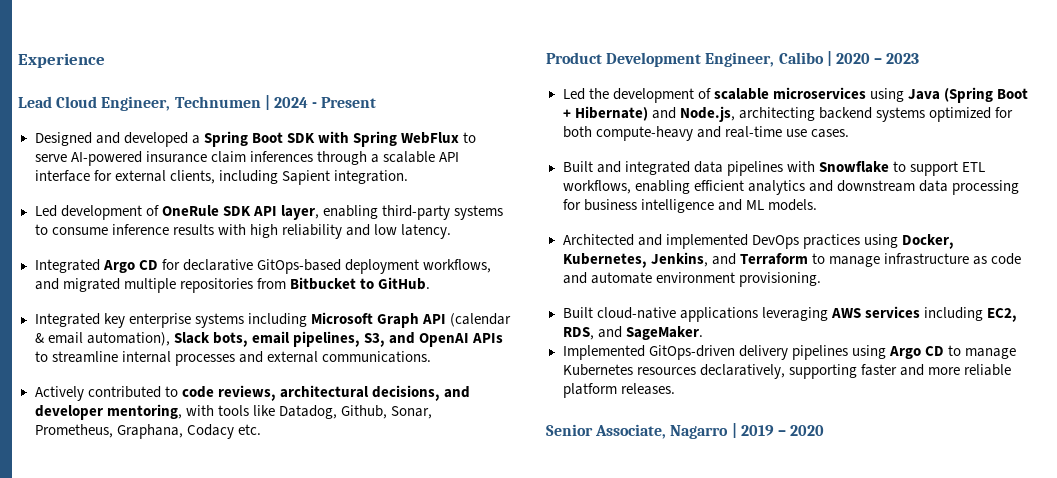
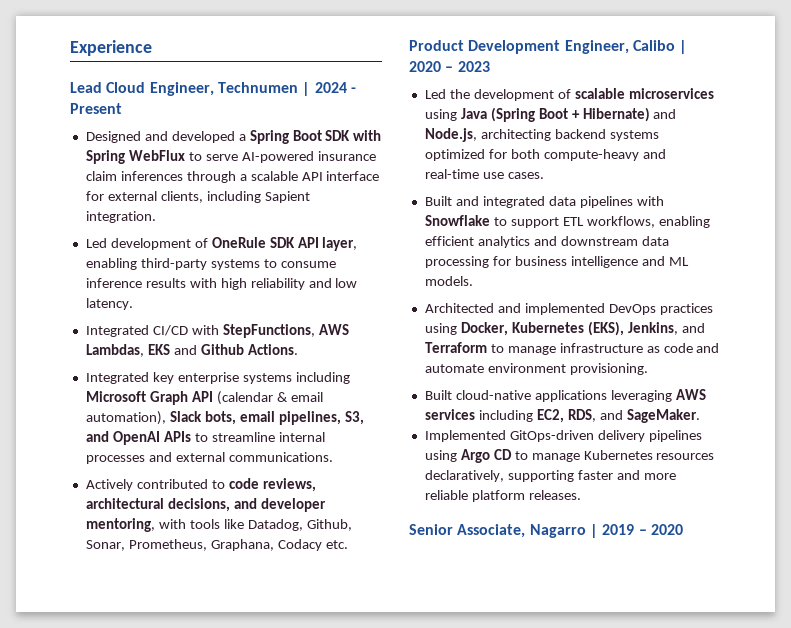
[102,259,491,274] [34,277,430,293] Argo CD for declarative GitOps-based deployment workflows, and migrated multiple repositories from Bitbucket to GitHub. -> [152,324,349,338] [85,344,298,357] CI/CD with StepFunctions, AWS Lambdas, EKS and Github Actions.
[562,253,647,268] Kubernetes, -> [511,321,624,336] Kubernetes (EKS),

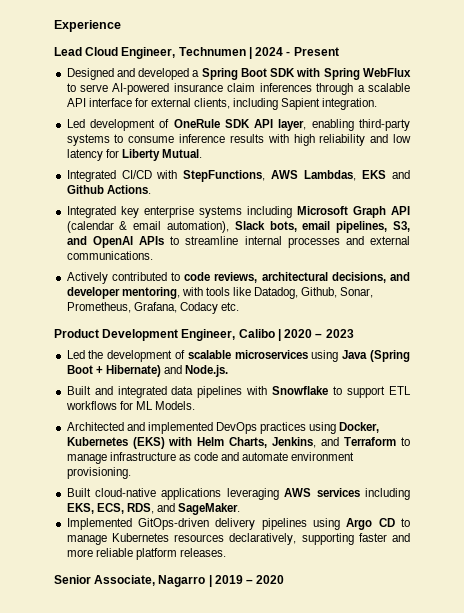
[85,298,133,310] latency. -> [66,149,202,161] latency for Liberty Mutual.
[210,539,274,551] Graphana, -> [133,302,177,313] Grafana,
[424,128,659,142] [424,149,666,161] [424,169,544,179] Node.js, architecting backend systems optimized for both compute-heavy and real-time use cases. -> [185,365,229,377] Node.js.
[586,216,710,228] [424,236,669,248] [424,256,689,268] [424,276,473,286] workflows, enabling efficient analytics and downstream data processing for business intelligence and ML models. -> [65,401,195,410] workflows for ML Models.
[587,321,624,336] (EKS), -> [132,437,268,449] (EKS) with Helm Charts,
[536,409,564,423] EC2, -> [66,503,124,514] EKS, ECS,

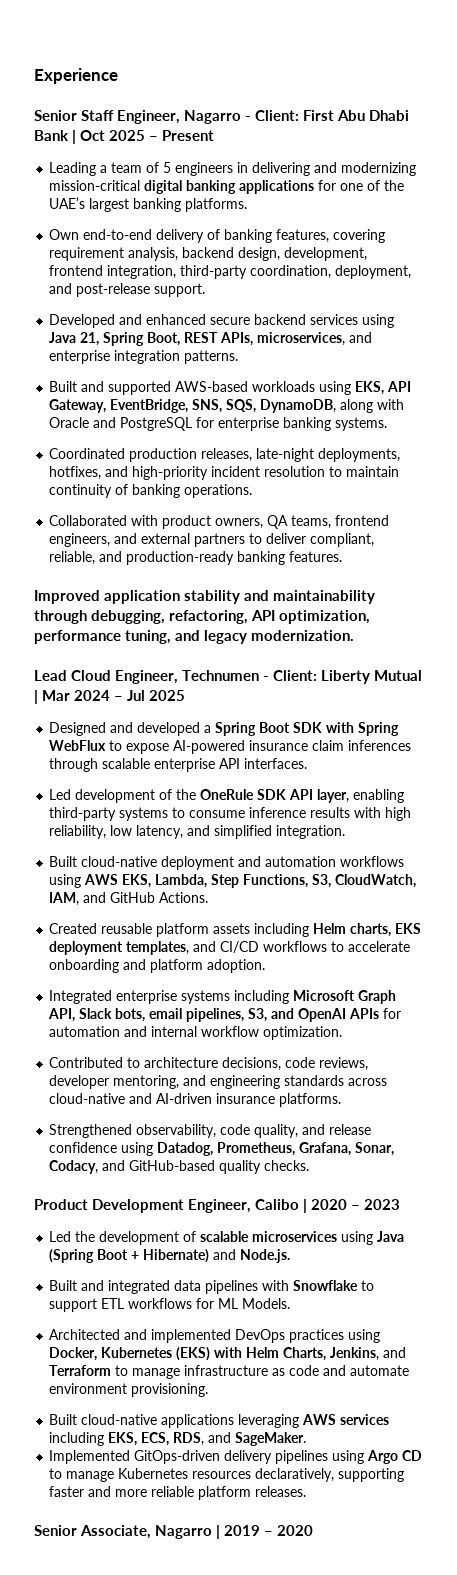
[54,47,339,59] Lead Cloud Engineer, Technumen | 2024 - Present -> [34,110,410,124] [34,130,215,144] [49,162,417,176] [49,180,405,194] [49,197,248,212] [49,229,386,243] [49,247,368,261] [49,265,412,279] [49,283,206,297] [49,314,395,328] [49,332,373,346] [49,350,239,364] [49,381,412,395] [49,399,405,413] [49,417,388,431] [49,448,401,462] [49,466,400,480] [49,484,253,498] [49,515,390,529] [49,533,375,547] [49,551,343,565] [34,590,376,604] [34,610,371,624] [34,630,355,644] [34,670,423,684] [34,690,186,704] Senior Staff Engineer, Nagarro - Client: First Abu Dhabi Bank | Oct 2025 – Present // Leading a team of 5 engineers in delivering and modernizing mission-critical digital banking applications for one of the UAE’s largest banking platforms. // Own end-to-end delivery of banking features, covering requirement analysis, backend design, development, frontend integration, third-party coordination, deployment, and post-release support. // Developed and enhanced secure backend services using Java 21, Spring Boot, REST APIs, microservices, and enterprise integration patterns. // Built and supported AWS-based workloads using EKS, API Gateway, EventBridge, SNS, SQS, DynamoDB, along with Oracle and PostgreSQL for enterprise banking systems. // Coordinated production releases, late-night deployments, hotfixes, and high-priority incident resolution to maintain continuity of banking operations. // Collaborated with product owners, QA teams, frontend engineers, and external partners to deliver compliant, reliable, and production-ready banking features. // Improved application stability and maintainability through debugging, refactoring, API optimization, performance tuning, and legacy modernization. // Lead Cloud Engineer, Technumen - Client: Liberty Mutual | Mar 2024 – Jul 2025
[80,84,109,92] serve -> [126,743,170,754] expose
[357,83,410,92] [66,98,378,110] a scalable API interface for external clients, including Sapient integration. -> [102,758,308,772] scalable enterprise API interfaces.
(170, 123) none -> [176,789,197,800] the
[319,134,411,146] [66,149,202,161] [66,170,410,182] [66,185,151,194] [66,206,139,218] reliability and low latency for Liberty Mutual. // Integrated CI/CD with StepFunctions, AWS Lambdas, EKS and Github Actions. // Integrated key -> [49,825,346,839] [49,856,405,870] [49,874,417,888] [49,892,209,906] [49,923,422,937] [49,941,411,955] [49,959,266,973] [49,990,113,1004] reliability, low latency, and simplified integration. // Built cloud-native deployment and automation workflows using AWS EKS, Lambda, Step Functions, S3, CloudWatch, IAM, and GitHub Actions. // Created reusable platform assets including Helm charts, EKS deployment templates, and CI/CD workflows to accelerate onboarding and platform adoption. // Integrated
[391,206,411,215] [66,221,230,233] API (calendar & email automation), -> [48,1008,76,1022] API,
[170,236,410,248] [66,251,153,260] [66,272,410,284] [66,287,374,299] [66,302,239,314] to streamline internal processes and external communications. // Actively contributed to code reviews, architectural decisions, and developer mentoring, with tools like Datadog, Github, Sonar, Prometheus, Grafana, Codacy etc. -> [383,1008,402,1019] [49,1026,343,1040] [49,1057,369,1071] [49,1075,388,1089] [49,1093,342,1107] [49,1124,372,1138] [49,1142,395,1156] [49,1160,310,1174] for automation and internal workflow optimization. // Contributed to architecture decisions, code reviews, developer mentoring, and engineering standards across cloud-native and AI-driven insurance platforms. // Strengthened observability, code quality, and release confidence using Datadog, Prometheus, Grafana, Sonar, Codacy, and GitHub-based quality checks.

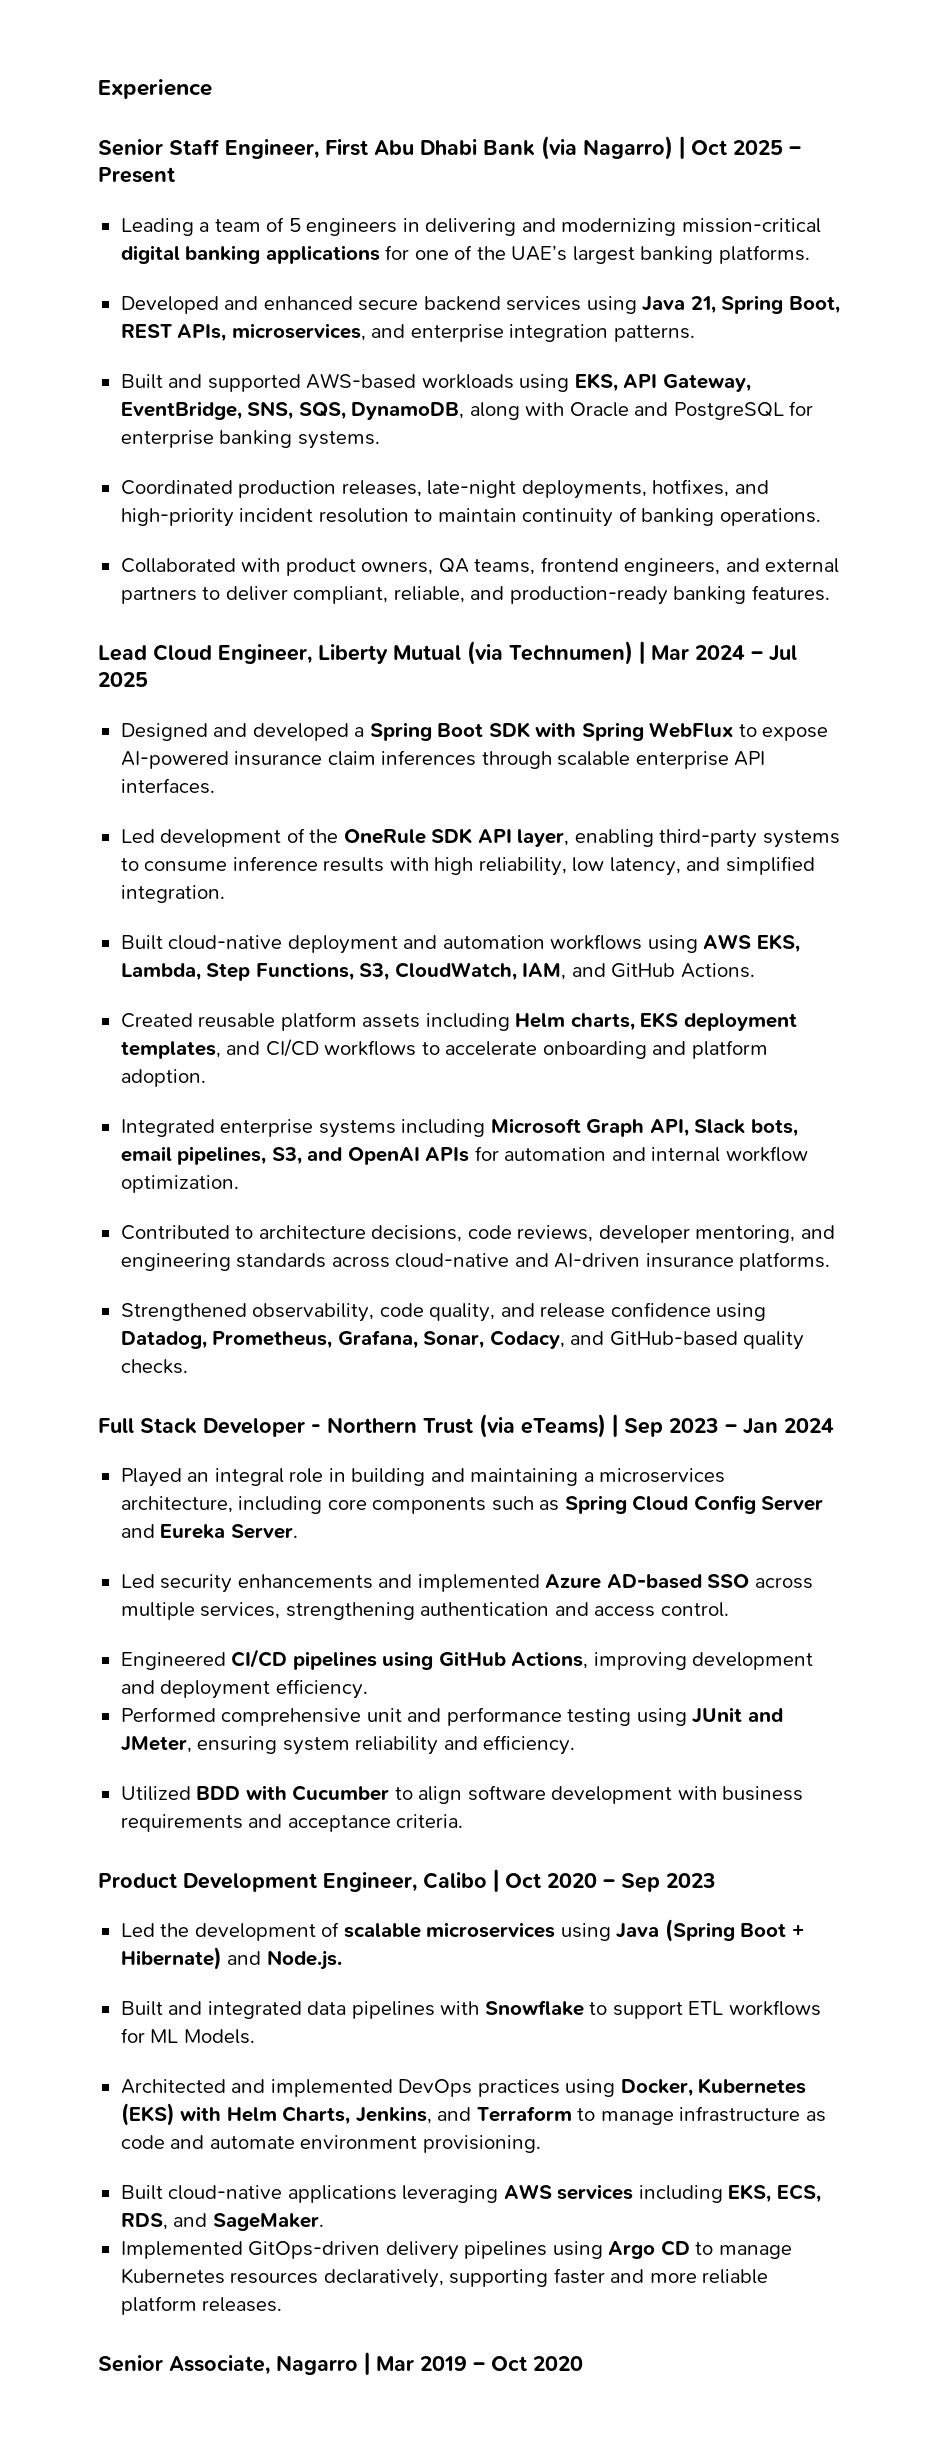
[184,110,300,124] Nagarro - Client: -> (319, 149) none
(69, 135) none -> [541,136,673,160] (via Nagarro)
[49,229,386,243] [49,247,368,261] [49,265,412,279] [49,283,206,297] // Own end-to-end delivery of banking features, covering requirement analysis, backend design, development, frontend integration, third-party coordination, deployment, and post-release support. -> (810, 254) none
[34,590,376,604] [34,610,371,624] [34,630,355,644] [34,670,423,684] Improved application stability and maintainability through debugging, refactoring, API optimization, performance tuning, and legacy modernization. // Lead Cloud Engineer, Technumen - Client: Liberty Mutual -> [98,641,633,665] Lead Cloud Engineer, Liberty Mutual (via Technumen)
(310, 1165) none -> [98,1414,834,1438] [120,1468,726,1487] [120,1495,824,1514] [120,1524,298,1539] [120,1574,813,1593] [120,1602,729,1620] [120,1649,814,1670] [120,1679,368,1699] [120,1707,783,1726] [120,1735,576,1755] [120,1785,804,1804] [120,1814,464,1832] // Full Stack Developer - Northern Trust (via eTeams) | Sep 2023 – Jan 2024 // Played an integral role in building and maintaining a microservices architecture, including core components such as Spring Cloud Config Server and Eureka Server. // Led security enhancements and implemented Azure AD-based SSO across multiple services, strengthening authentication and access control. // Engineered CI/CD pipelines using GitHub Actions, improving development and deployment efficiency. // Performed comprehensive unit and performance testing using JUnit and JMeter, ensuring system reliability and efficiency. // Utilized BDD with Cucumber to align software development with business requirements and acceptance criteria.
(308, 1206) none -> [505,1873,541,1888] Oct
(361, 1207) none -> [621,1873,660,1892] Sep
(221, 1532) none -> [376,2356,414,2371] Mar
(274, 1533) none -> [491,2356,527,2371] Oct

